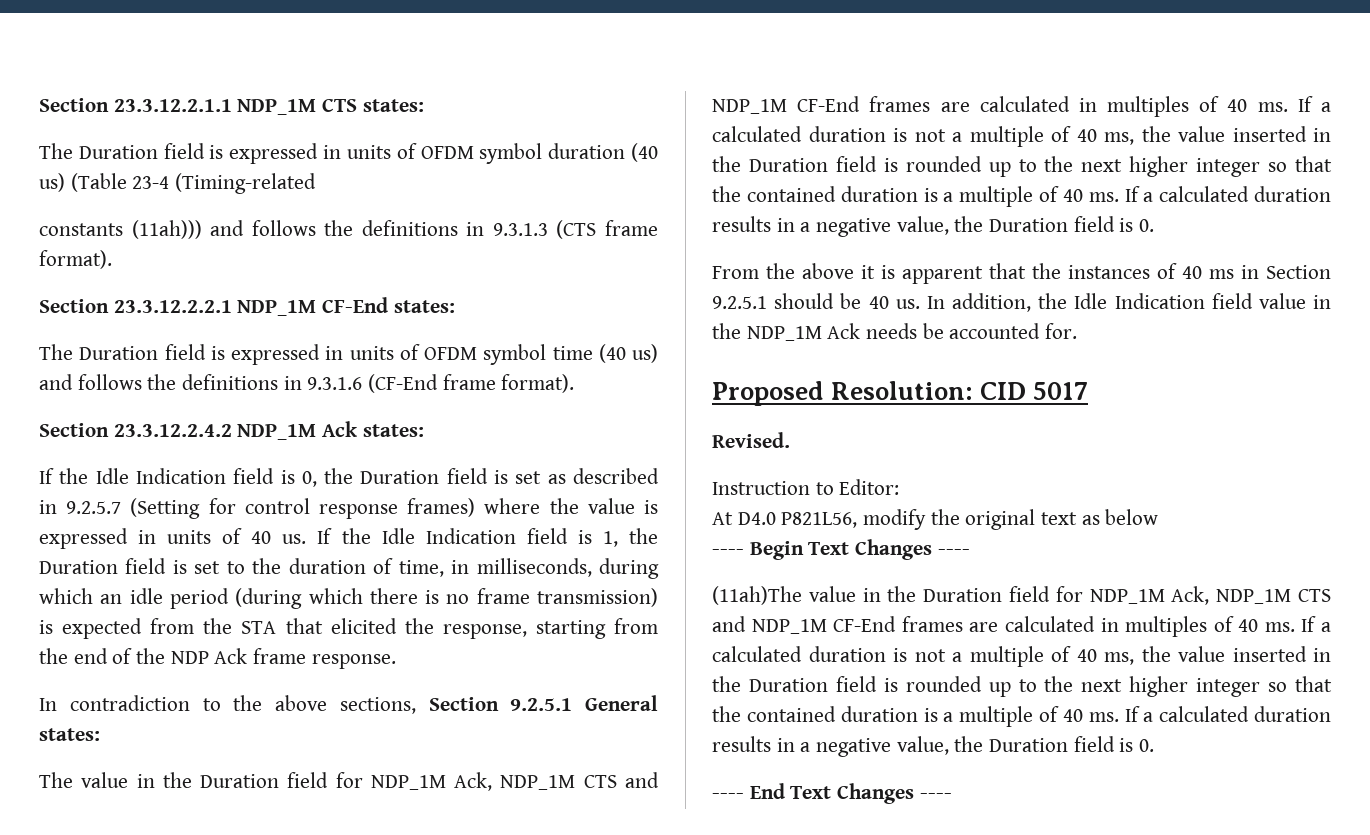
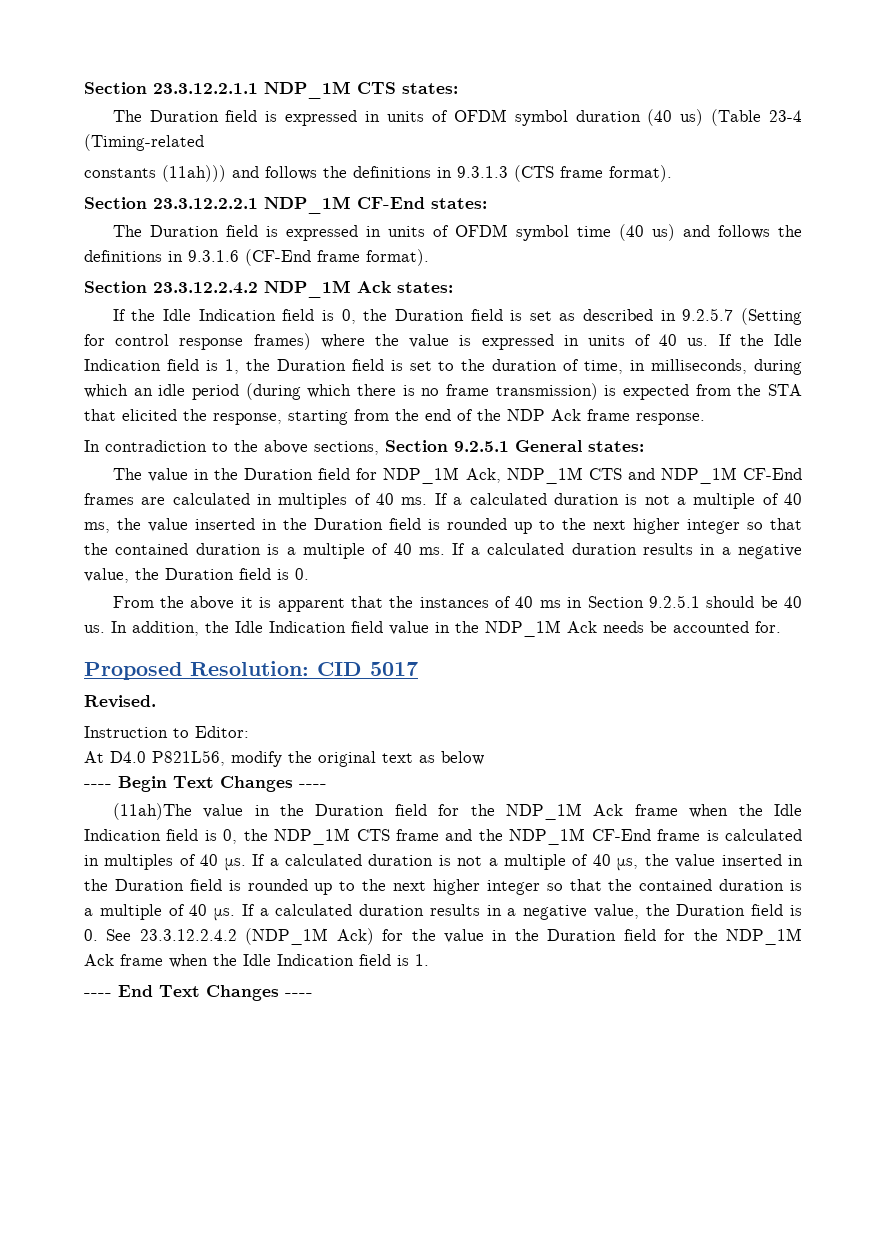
[1089,586,1331,605] [712,616,1295,637] NDP_1M Ack, NDP_1M CTS and NDP_1M CF-End frames are calculated in multiples of 40 ms. -> [470,803,802,820] [84,828,803,845] [84,854,246,871] the NDP_1M Ack frame when the Idle Indication field is 0, the NDP_1M CTS frame and the NDP_1M CF-End frame is calculated in multiples of 40 μs.
[1104,652,1134,665] ms, -> [617,858,639,871] μs,
[1088,712,1119,722] ms. -> [214,908,236,921] μs.
(1155, 745) none -> [106,928,803,945] [84,954,429,968] See 23.3.12.2.4.2 (NDP_1M Ack) for the value in the Duration field for the NDP_1M Ack frame when the Idle Indication field is 1.

